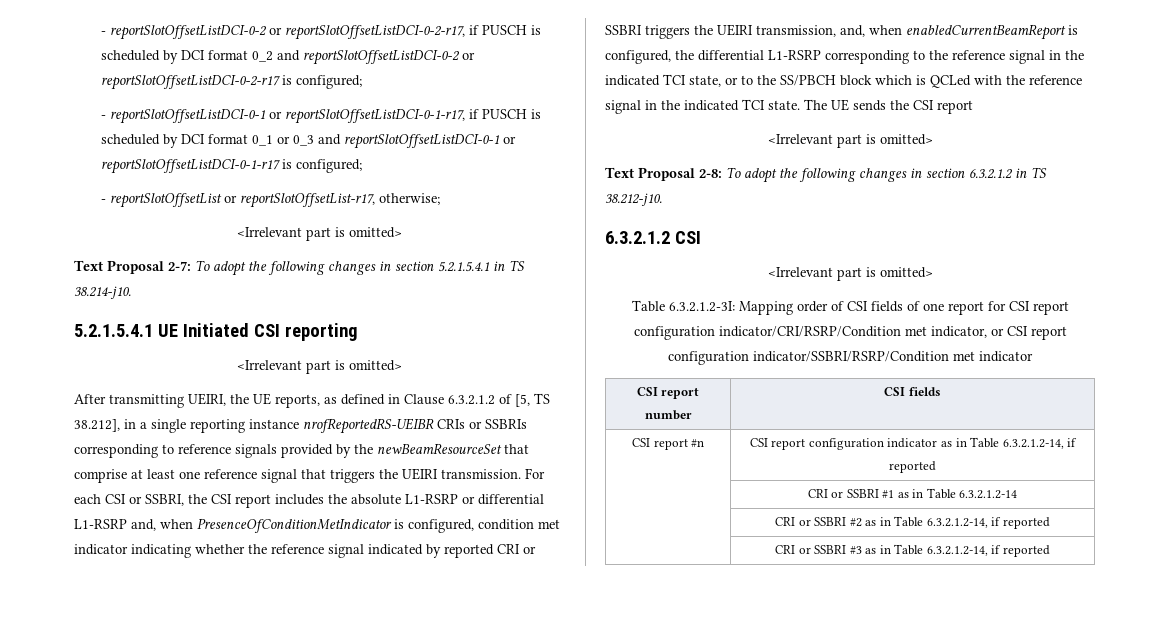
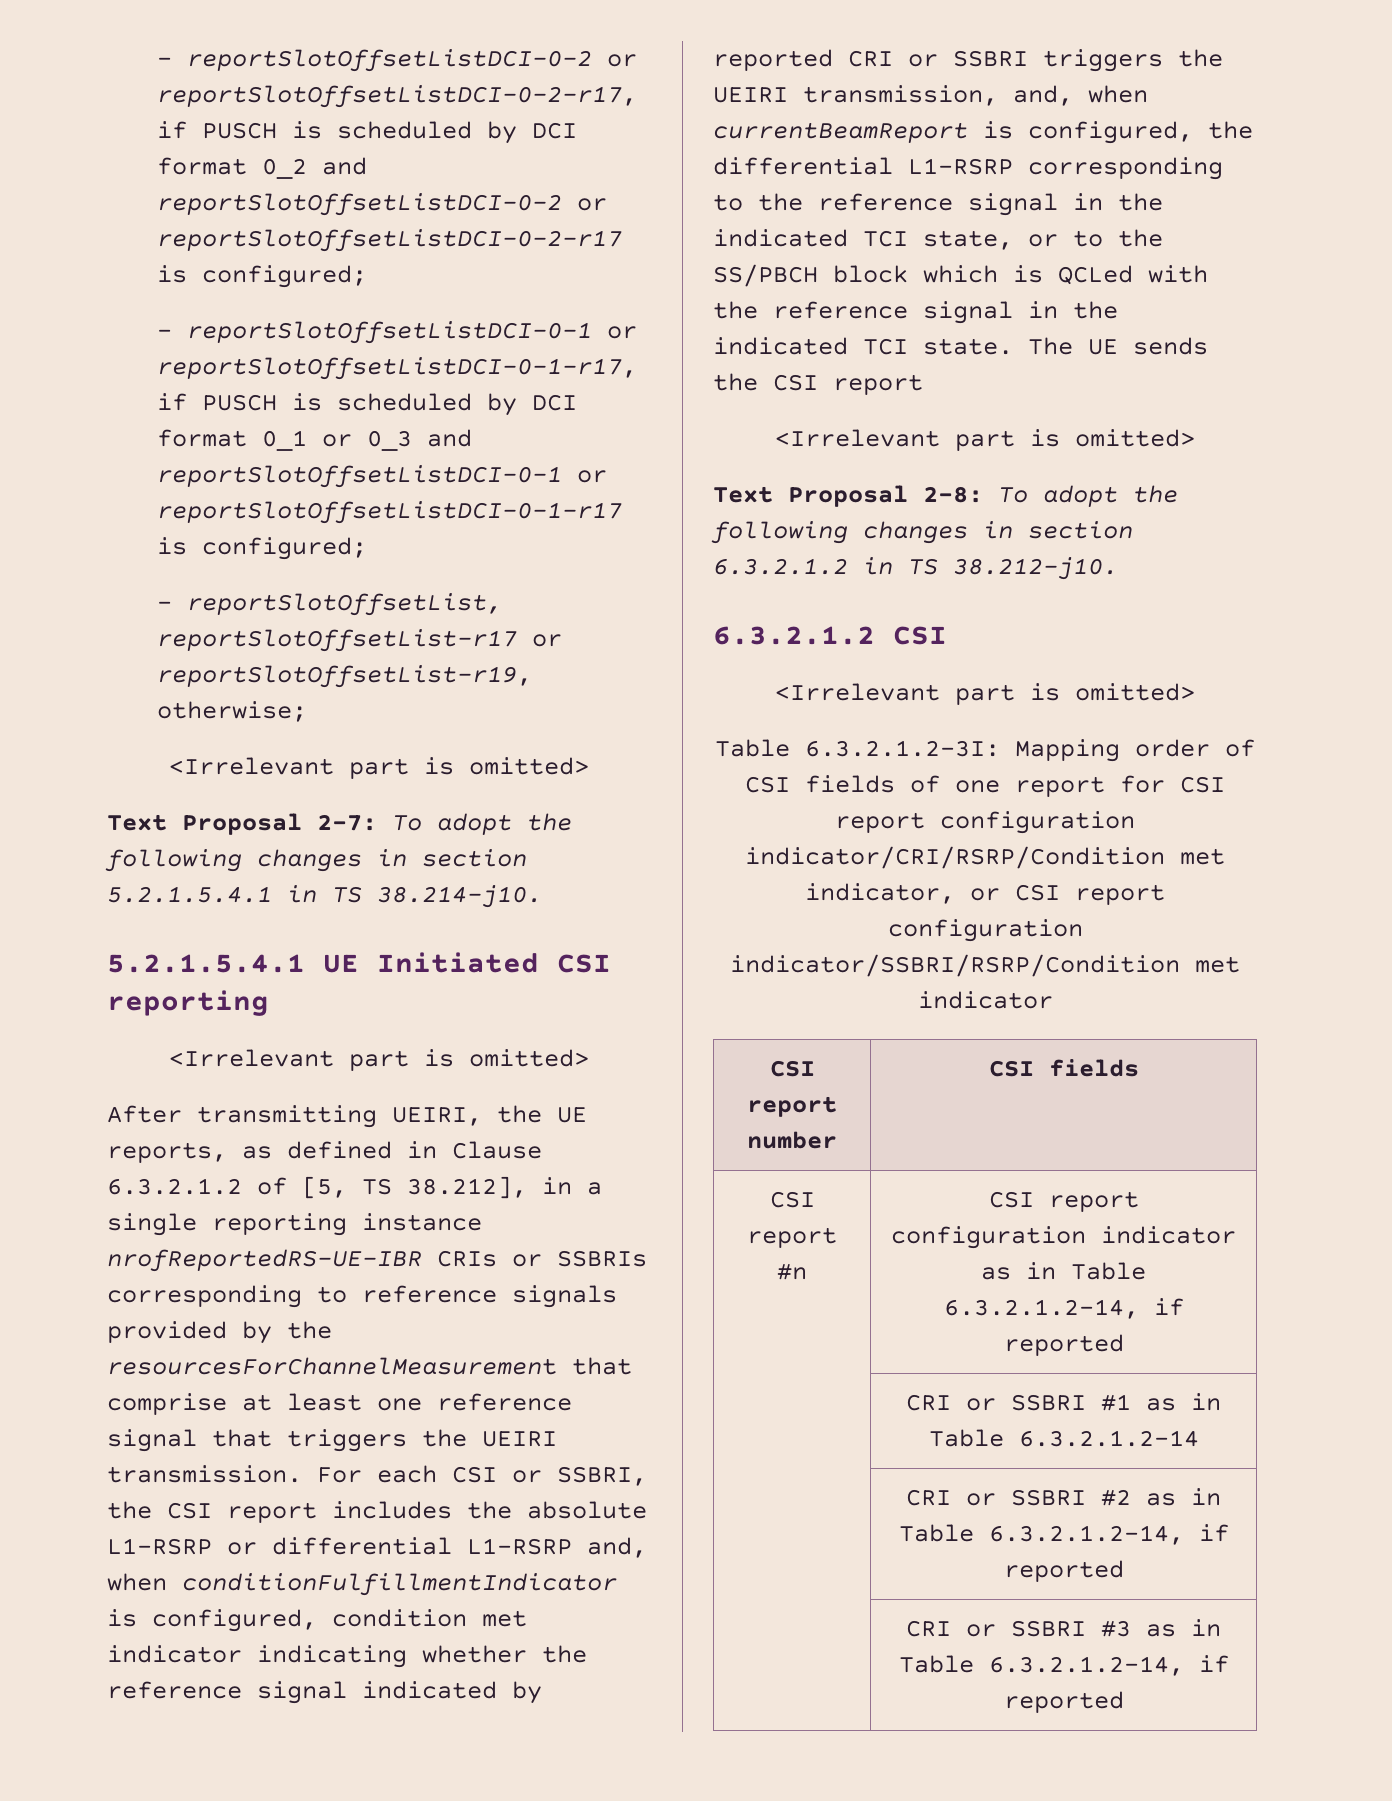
[109,193,375,208] reportSlotOffsetList or reportSlotOffsetList-r17, -> [186,593,502,616] [156,629,562,652] [156,665,532,688] reportSlotOffsetList, reportSlotOffsetList-r17 or reportSlotOffsetList-r19,
[303,418,434,434] nrofReportedRS-UEIBR -> [107,1249,422,1272] nrofReportedRS-UE-IBR
[377,443,502,454] newBeamResourceSet -> [107,1357,557,1375] resourcesForChannelMeasurement
[197,518,392,533] PresenceOfConditionMetIndicator -> [182,1573,617,1596] conditionFulfillmentIndicator
[906,24,1066,40] enabledCurrentBeamReport -> [713,122,968,143] currentBeamReport

